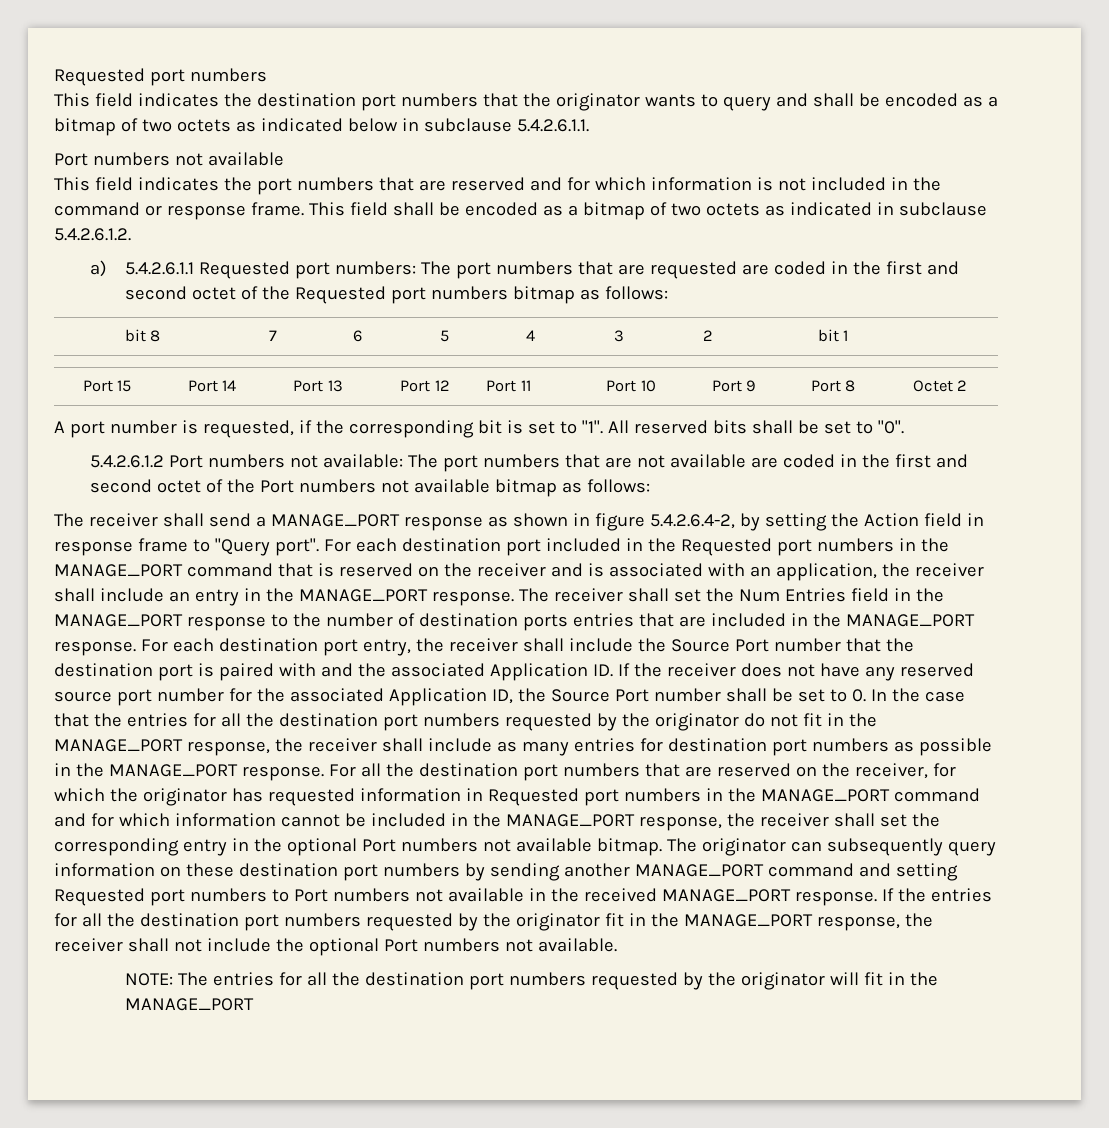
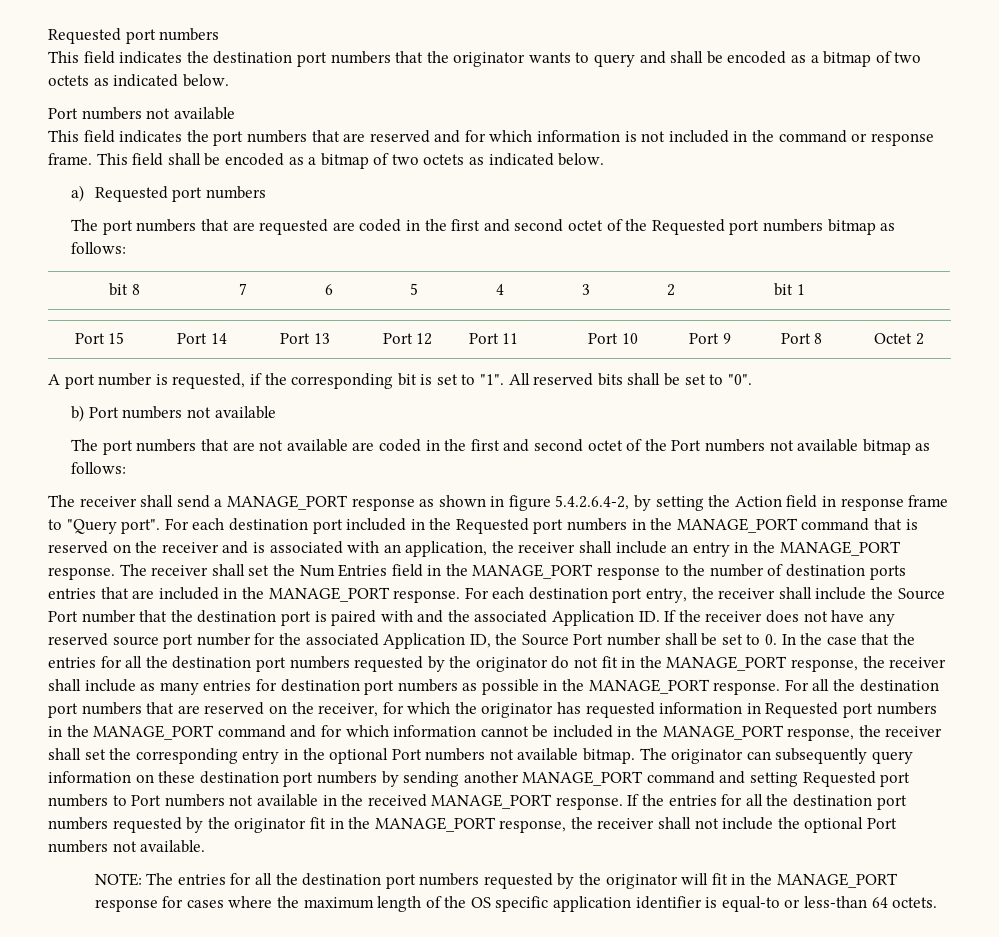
[347,118,589,132] below in subclause 5.4.2.6.1.1. -> [182,74,229,87] below.
[876,202,987,216] [54,228,131,241] in subclause 5.4.2.6.1.2. -> [558,153,605,166] below.
[125,261,417,279] 5.4.2.6.1.1 Requested port numbers: -> [94,186,266,202] Requested port numbers //
[89,454,403,468] 5.4.2.6.1.2 Port numbers not available: -> [71,405,276,422] b) Port numbers not available //
(255, 1004) none -> [94,896,938,912] response for cases where the maximum length of the OS specific application identifier is equal-to or less-than 64 octets.

